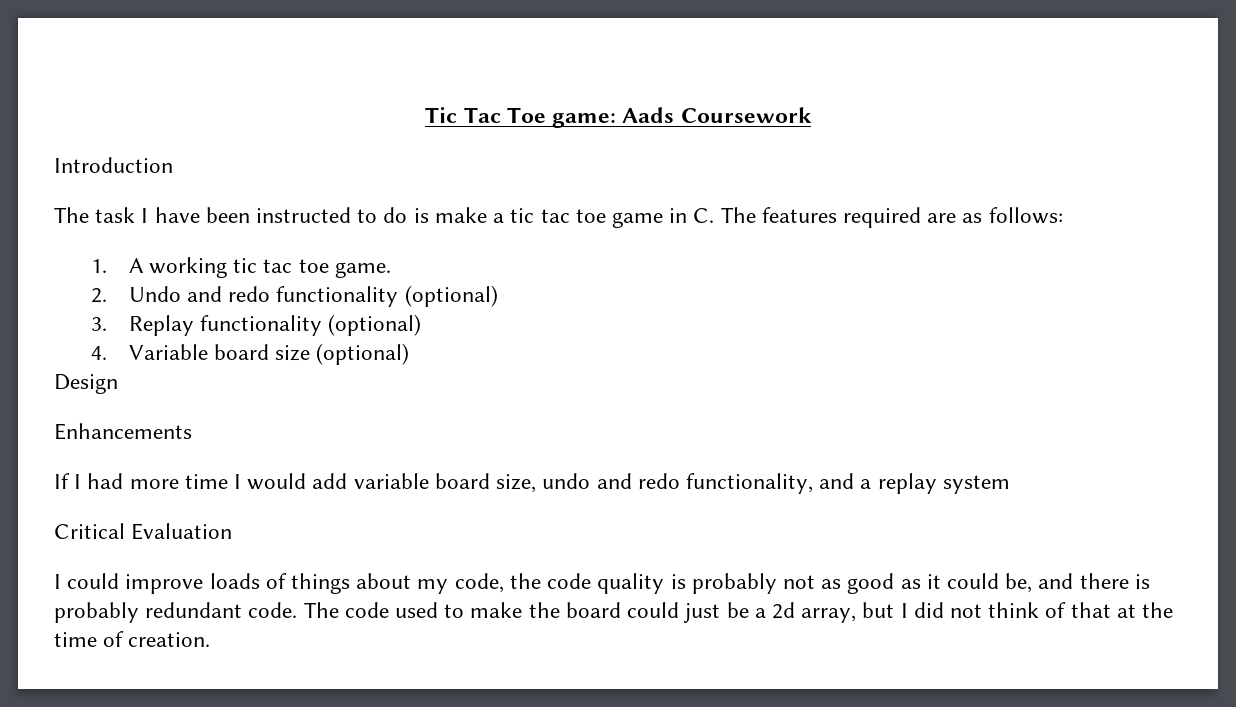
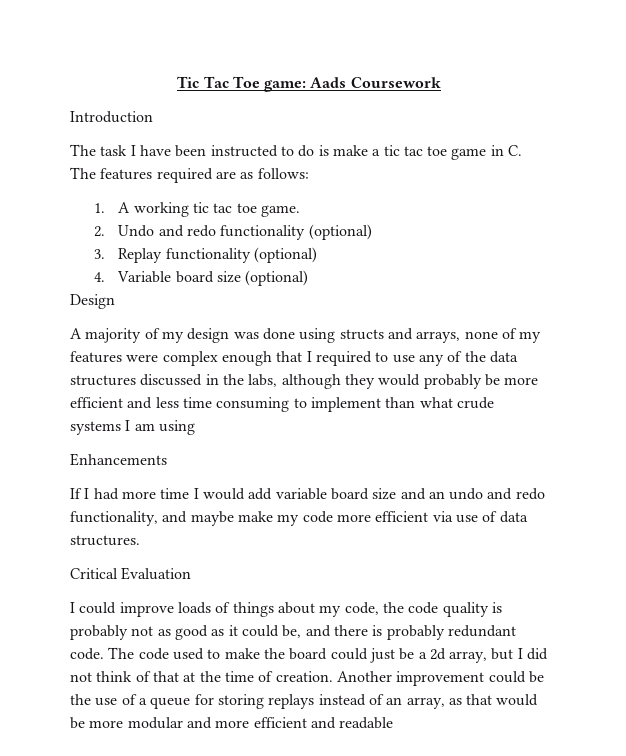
(118, 384) none -> [70,328,542,343] [70,351,518,366] [70,374,539,389] [70,397,494,412] [70,420,195,435] // A majority of my design was done using structs and arrays, none of my features were complex enough that I required to use any of the data structures discussed in the labs, although they would probably be more efficient and less time consuming to implement than what crude systems I am using
[496,474,537,493] size, -> [372,488,445,500] size and an
[860,473,1010,494] a replay system -> [190,511,528,526] [70,535,140,546] maybe make my code more efficient via use of data structures.
(211, 639) none -> [336,671,544,686] [70,694,539,709] [70,717,394,729] Another improvement could be the use of a queue for storing replays instead of an array, as that would be more modular and more efficient and readable

